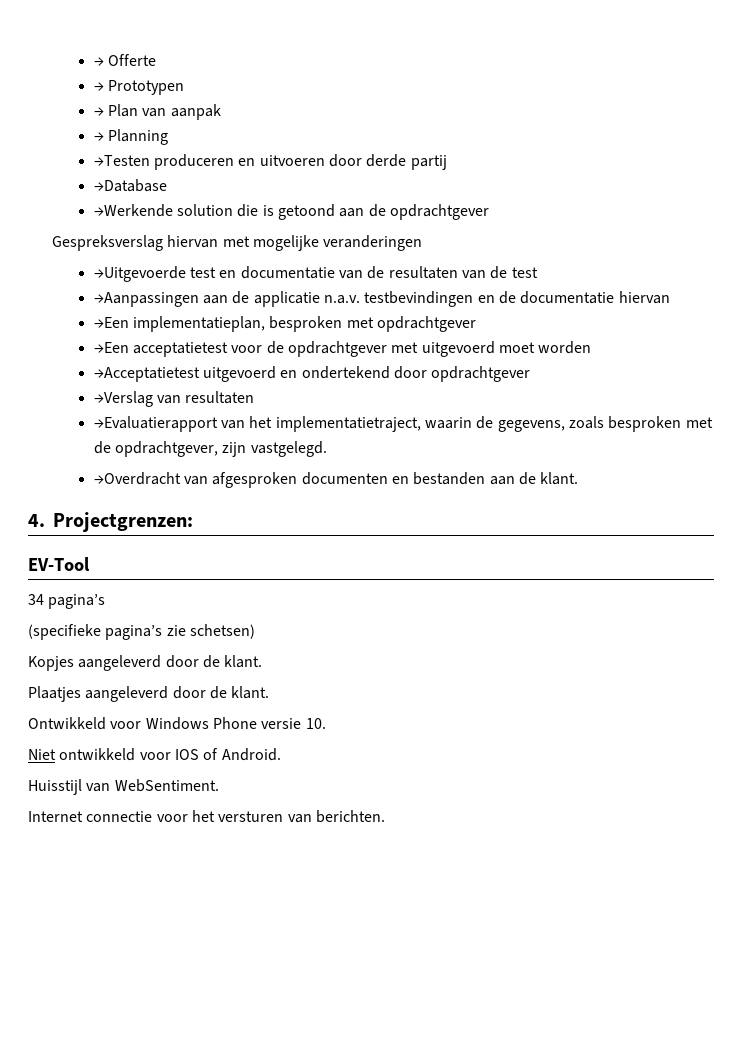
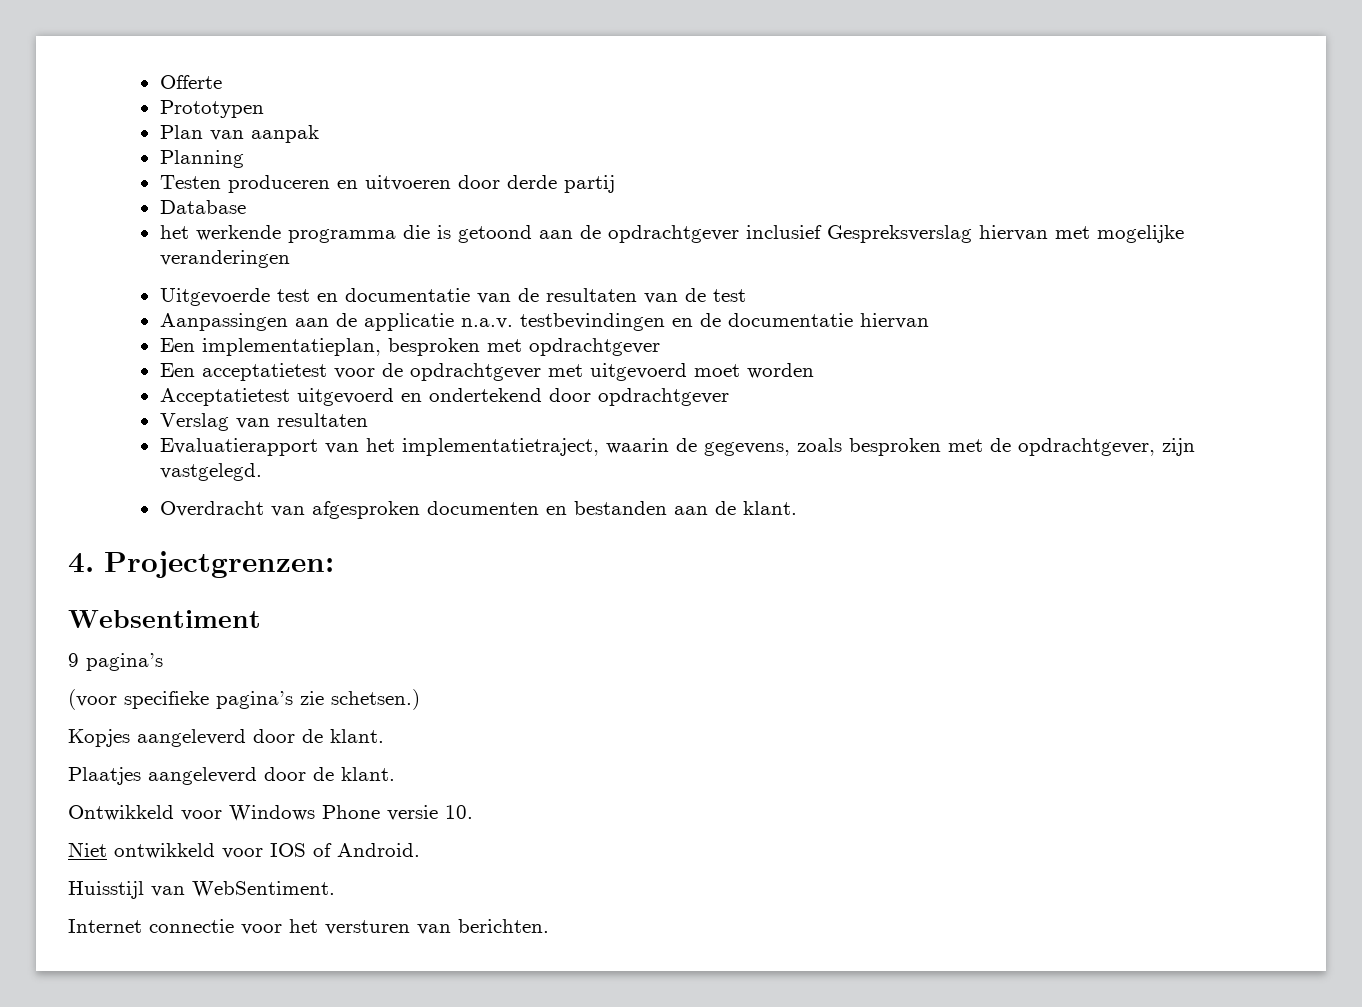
[93,57,104,66] → -> (159, 82) none
[93,82,104,91] → -> (222, 82) none
[93,107,104,116] → -> (264, 109) none
[93,132,104,141] → -> (319, 134) none
[93,155,150,166] →Testen -> [159,175,221,189] Testen
[93,179,167,192] [93,204,234,217] →Database // →Werkende solution -> [159,200,246,214] [159,225,396,243] Database // het werkende programma
(490, 212) // -> [745,225,822,239] inclusief
[93,266,186,282] →Uitgevoerde -> [159,288,270,306] Uitgevoerde
[93,292,199,307] →Aanpassingen -> [159,313,288,331] Aanpassingen
[93,317,129,328] →Een -> [159,338,195,352] Een
[93,342,129,353] →Een -> [159,363,195,377] Een
[93,367,200,382] →Acceptatietest -> [159,388,290,406] Acceptatietest
[93,391,153,407] →Verslag -> [159,413,229,431] Verslag
[93,416,218,432] →Evaluatierapport -> [159,438,318,456] Evaluatierapport
[93,472,181,485] →Overdracht -> [159,501,264,517] Overdracht
[28,557,90,571] [28,594,44,605] EV-Tool // 34 -> [68,610,261,628] [68,653,79,667] Websentiment // 9
[28,624,101,640] (specifieke -> [68,689,209,710] (voor specifieke
[189,624,255,639] schetsen) -> [331,689,420,710] schetsen.)

